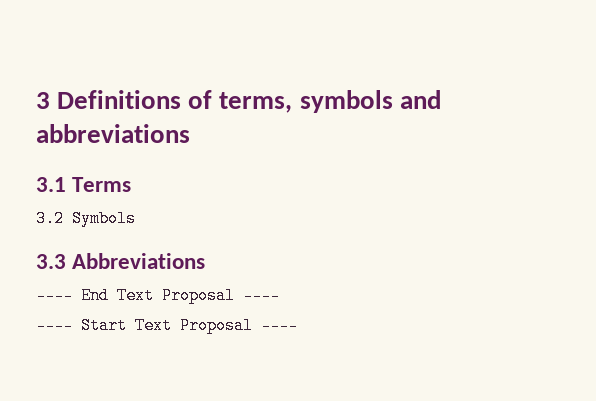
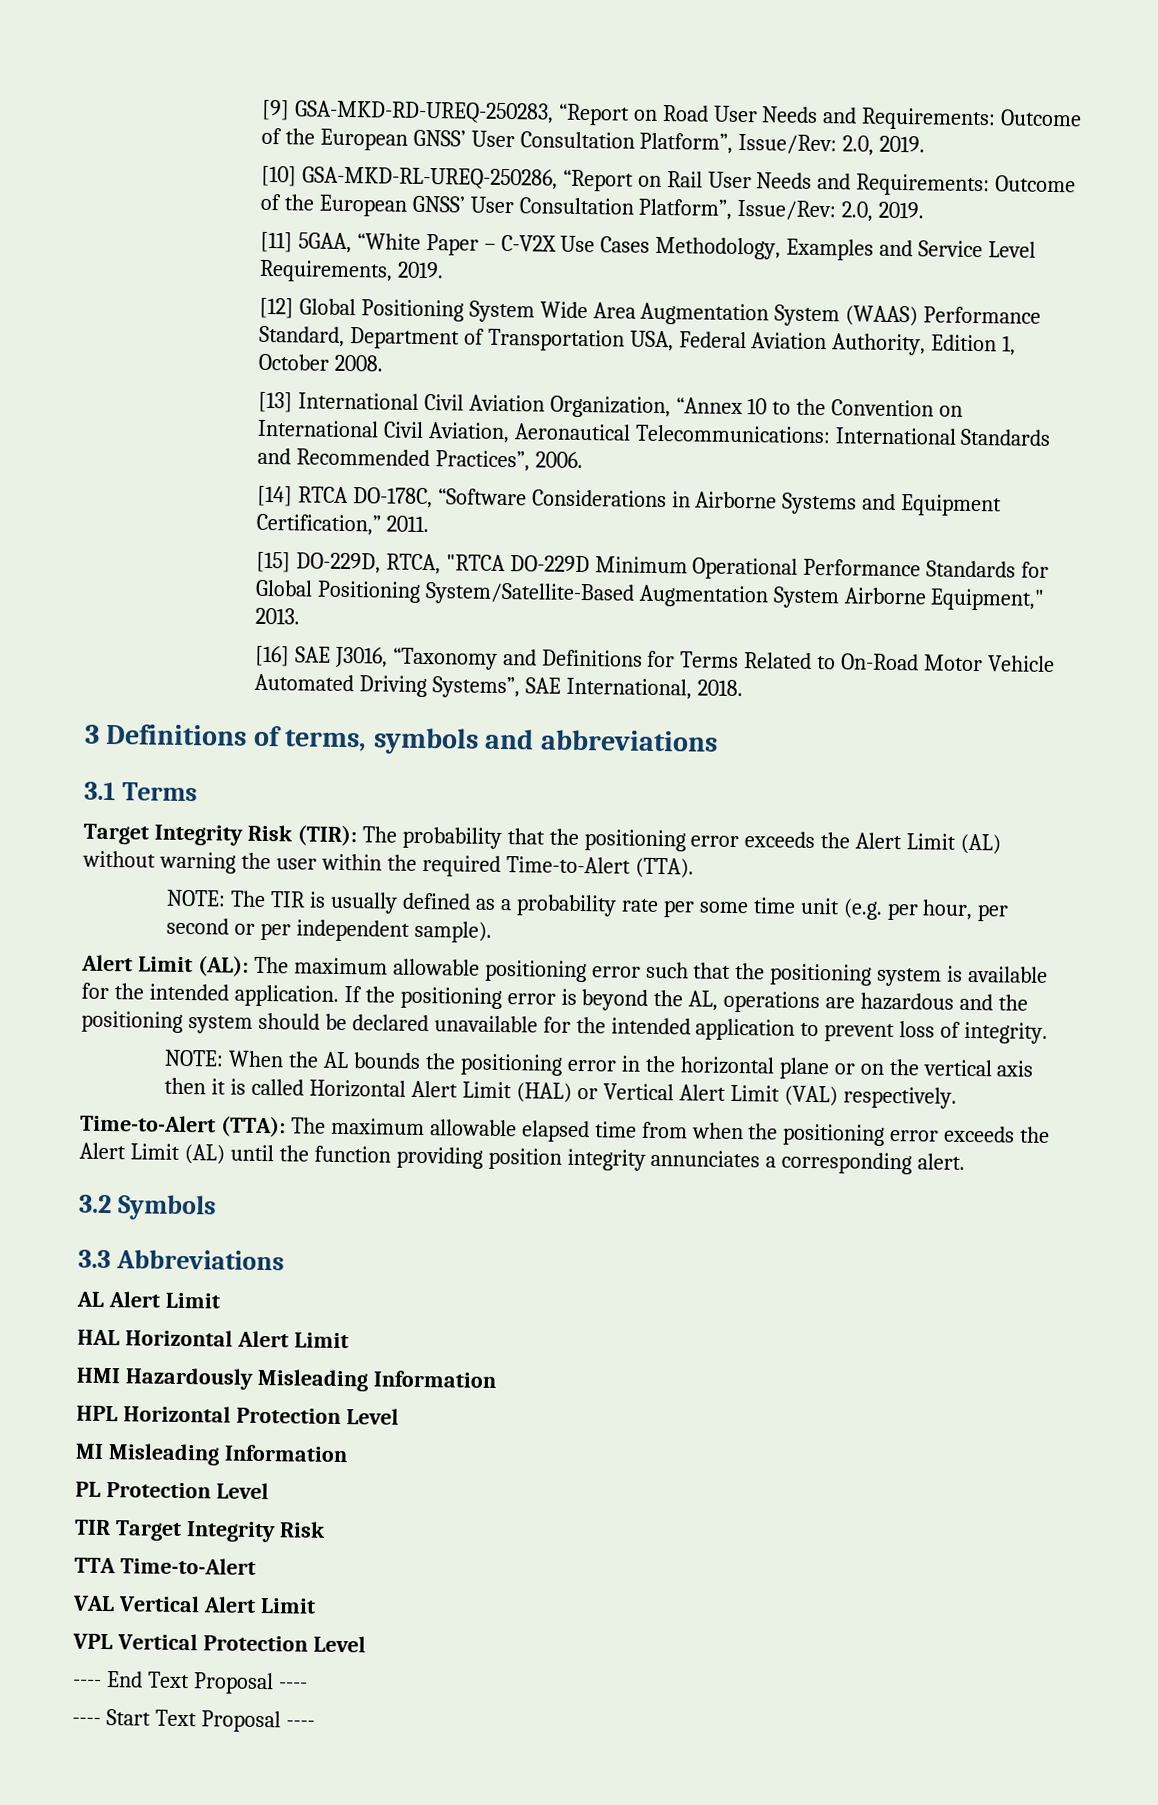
(36, 100) none -> [260,99,1083,131] [260,127,926,156] [260,165,1077,197] [259,193,925,222] [259,231,1037,261] [258,259,444,283] [258,297,1042,327] [258,325,1017,356] [257,353,383,372] [257,391,964,419] [256,419,1052,446] [256,447,583,472] [256,485,1003,517] [255,513,429,536] [255,551,1050,580] [254,579,1046,611] [254,607,300,625] [253,645,1056,673] [253,673,743,700] [9] GSA-MKD-RD-UREQ-250283, “Report on Road User Needs and Requirements: Outcome of the European GNSS’ User Consultation Platform”, Issue/Rev: 2.0, 2019. // [10] GSA-MKD-RL-UREQ-250286, “Report on Rail User Needs and Requirements: Outcome of the European GNSS’ User Consultation Platform”, Issue/Rev: 2.0, 2019. // [11] 5GAA, “White Paper – C-V2X Use Cases Methodology, Examples and Service Level Requirements, 2019. // [12] Global Positioning System Wide Area Augmentation System (WAAS) Performance Standard, Department of Transportation USA, Federal Aviation Authority, Edition 1, October 2008. // [13] International Civil Aviation Organization, “Annex 10 to the Convention on International Civil Aviation, Aeronautical Telecommunications: International Standards and Recommended Practices”, 2006. // [14] RTCA DO-178C, “Software Considerations in Airborne Systems and Equipment Certification,” 2011. // [15] DO-229D, RTCA, "RTCA DO-229D Minimum Operational Performance Standards for Global Positioning System/Satellite-Based Augmentation System Airborne Equipment," 2013. // [16] SAE J3016, “Taxonomy and Definitions for Terms Related to On-Road Motor Vehicle Automated Driving Systems”, SAE International, 2018. //
[36,210,136,227] [36,253,206,269] 3.2 Symbols // 3.3 Abbreviations -> [83,823,1002,855] [82,850,694,879] [166,889,1010,922] [166,917,493,943] [81,954,1049,987] [81,982,1029,1014] [81,1010,1049,1044] [164,1049,1035,1080] [164,1077,957,1109] [80,1114,1051,1146] [79,1142,966,1175] [79,1194,217,1221] [78,1249,285,1271] [76,1291,220,1309] [77,1329,349,1349] [76,1367,497,1392] [76,1405,399,1425] [75,1443,348,1466] [75,1481,269,1500] [74,1519,326,1543] [74,1557,256,1575] [72,1595,316,1614] [72,1633,366,1653] Target Integrity Risk (TIR): The probability that the positioning error exceeds the Alert Limit (AL) without warning the user within the required Time-to-Alert (TTA). // NOTE: The TIR is usually defined as a probability rate per some time unit (e.g. per hour, per second or per independent sample). // Alert Limit (AL): The maximum allowable positioning error such that the positioning system is available for the intended application. If the positioning error is beyond the AL, operations are hazardous and the positioning system should be declared unavailable for the intended application to prevent loss of integrity. // NOTE: When the AL bounds the positioning error in the horizontal plane or on the vertical axis then it is called Horizontal Alert Limit (HAL) or Vertical Alert Limit (VAL) respectively. // Time-to-Alert (TTA): The maximum allowable elapsed time from when the positioning error exceeds the Alert Limit (AL) until the function providing position integrity annunciates a corresponding alert. // 3.2 Symbols // 3.3 Abbreviations // AL Alert Limit // HAL Horizontal Alert Limit // HMI Hazardously Misleading Information // HPL Horizontal Protection Level // MI Misleading Information // PL Protection Level // TIR Target Integrity Risk // TTA Time-to-Alert // VAL Vertical Alert Limit // VPL Vertical Protection Level

